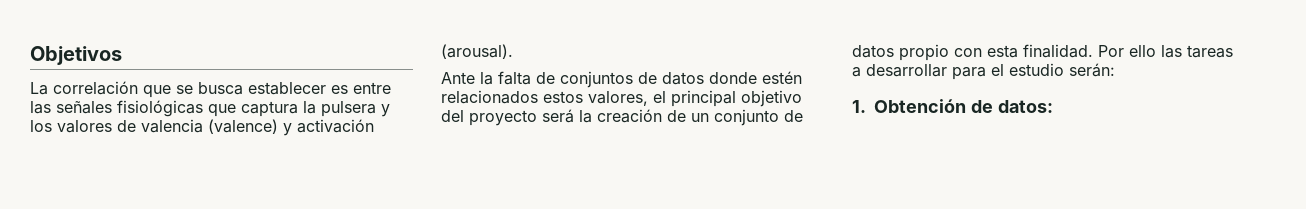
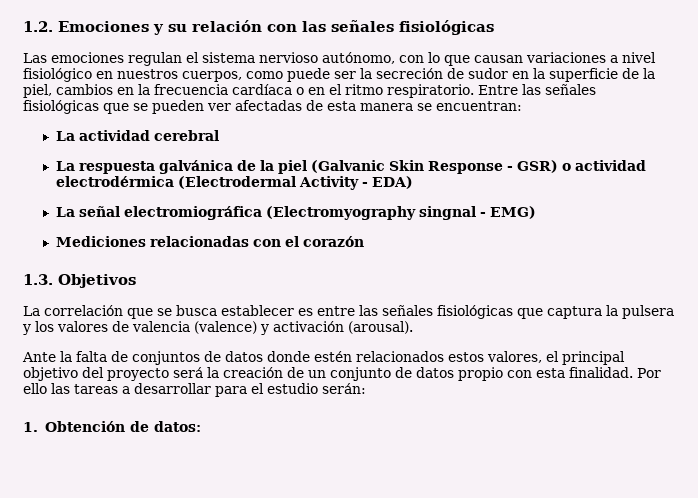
(30, 55) none -> [23,20,494,35] [23,52,656,66] [23,68,655,82] [23,84,596,98] [23,100,522,114] [55,130,219,141] [55,160,646,174] [55,176,413,190] [55,206,536,220] [55,236,364,247] [23,274,53,285] 1.2. Emociones y su relación con las señales fisiológicas // Las emociones regulan el sistema nervioso autónomo, con lo que causan variaciones a nivel fisiológico en nuestros cuerpos, como puede ser la secreción de sudor en la superficie de la piel, cambios en la frecuencia cardíaca o en el ritmo respiratorio. Entre las señales fisiológicas que se pueden ver afectadas de esta manera se encuentran: // La actividad cerebral // La respuesta galvánica de la piel (Galvanic Skin Response - GSR) o actividad electrodérmica (Electrodermal Activity - EDA) // La señal electromiográfica (Electromyography singnal - EMG) // Mediciones relacionadas con el corazón // 1.3.

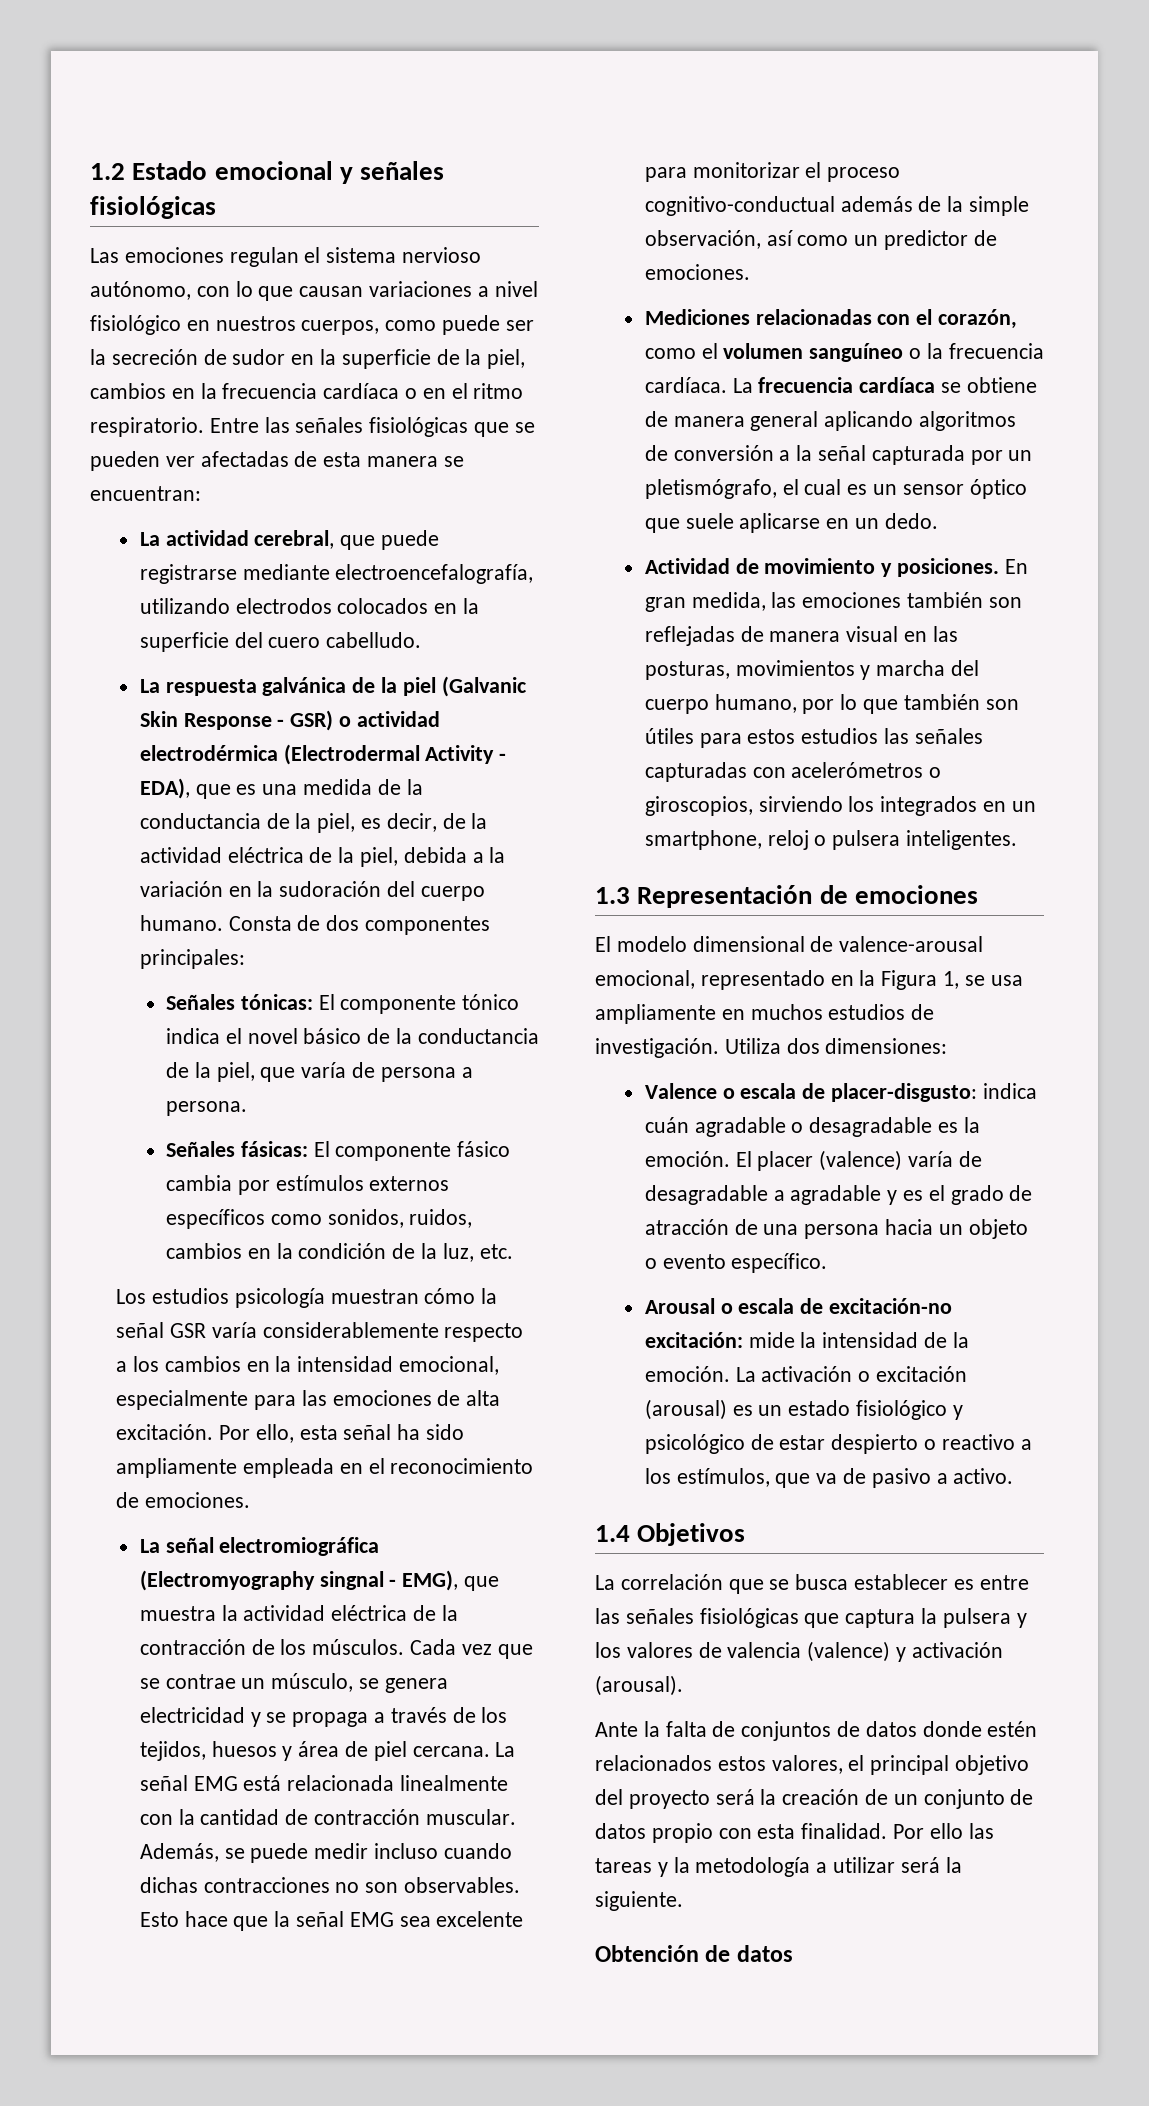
[23,20,326,35] 1.2. Emociones y su relación con las -> [90,161,353,184] 1.2 Estado emocional y
[153,130,219,141] cerebral -> [254,530,440,550] [139,564,534,584] [139,598,480,614] [139,632,422,652] cerebral, que puede registrarse mediante electroencefalografía, utilizando electrodos colocados en la superficie del cuero cabelludo.
[371,176,413,189] EDA) -> [139,778,423,799] [139,813,488,833] [139,847,506,867] [139,881,485,901] [139,915,491,935] [139,949,245,969] [165,994,520,1014] [165,1028,539,1044] [165,1062,473,1082] [165,1101,247,1116] [165,1141,511,1161] [165,1175,450,1195] [165,1209,473,1229] [165,1243,513,1262] [116,1288,498,1308] [116,1322,524,1342] [116,1356,500,1375] [116,1390,501,1410] [116,1424,465,1443] [116,1458,534,1478] [116,1492,250,1508] EDA), que es una medida de la conductancia de la piel, es decir, de la actividad eléctrica de la piel, debida a la variación en la sudoración del cuerpo humano. Consta de dos componentes principales: // Señales tónicas: El componente tónico indica el novel básico de la conductancia de la piel, que varía de persona a persona. // Señales fásicas: El componente fásico cambia por estímulos externos específicos como sonidos, ruidos, cambios en la condición de la luz, etc. // Los estudios psicología muestran cómo la señal GSR varía considerablemente respecto a los cambios en la intensidad emocional, especialmente para las emociones de alta excitación. Por ello, esta señal ha sido ampliamente empleada en el reconocimiento de emociones.
[489,206,536,219] [55,236,364,247] [23,274,53,285] EMG) // Mediciones relacionadas con el corazón // 1.3. -> [402,1570,500,1591] [139,1605,458,1621] [139,1639,533,1659] [139,1673,448,1693] [139,1707,508,1727] [139,1741,516,1761] [139,1775,509,1791] [139,1809,516,1825] [139,1843,512,1863] [139,1877,521,1893] [139,1911,524,1931] [644,162,901,182] [644,196,1030,216] [644,230,997,250] [644,264,750,280] [644,309,1018,329] [644,343,1044,362] [644,377,1037,393] [644,411,1017,431] [644,445,1033,465] [644,479,1027,499] [644,513,938,533] [644,558,1028,577] [644,592,1022,612] [644,626,958,646] [644,660,980,680] [644,694,1019,714] [644,728,983,748] [644,762,942,782] [644,796,1036,816] [644,830,1018,850] [595,885,978,908] [595,936,984,952] [595,970,1023,990] [595,1004,935,1024] [595,1038,948,1058] [644,1083,1037,1102] [644,1117,980,1137] [644,1150,982,1171] [644,1185,1033,1205] [644,1219,1028,1239] [644,1253,828,1273] [644,1298,953,1314] [644,1332,969,1348] [644,1366,968,1382] [644,1399,963,1420] [644,1434,1032,1454] [644,1468,1014,1488] [595,1525,630,1542] EMG), que muestra la actividad eléctrica de la contracción de los músculos. Cada vez que se contrae un músculo, se genera electricidad y se propaga a través de los tejidos, huesos y área de piel cercana. La señal EMG está relacionada linealmente con la cantidad de contracción muscular. Además, se puede medir incluso cuando dichas contracciones no son observables. Esto hace que la señal EMG sea excelente para monitorizar el proceso cognitivo-conductual además de la simple observación, así como un predictor de emociones. // Mediciones relacionadas con el corazón, como el volumen sanguíneo o la frecuencia cardíaca. La frecuencia cardíaca se obtiene de manera general aplicando algoritmos de conversión a la señal capturada por un pletismógrafo, el cual es un sensor óptico que suele aplicarse en un dedo. // Actividad de movimiento y posiciones. En gran medida, las emociones también son reflejadas de manera visual en las posturas, movimientos y marcha del cuerpo humano, por lo que también son útiles para estos estudios las señales capturadas con acelerómetros o giroscopios, sirviendo los integrados en un smartphone, reloj o pulsera inteligentes. // 1.3 Representación de emociones // El modelo dimensional de valence-arousal emocional, representado en la Figura 1, se usa ampliamente en muchos estudios de investigación. Utiliza dos dimensiones: // Valence o escala de placer-disgusto: indica cuán agradable o desagradable es la emoción. El placer (valence) varía de desagradable a agradable y es el grado de atracción de una persona hacia un objeto o evento específico. // Arousal o escala de excitación-no excitación: mide la intensidad de la emoción. La activación o excitación (arousal) es un estado fisiológico y psicológico de estar despierto o reactivo a los estímulos, que va de pasivo a activo. // 1.4
[122,383,366,397] [23,422,38,432] a desarrollar para el estudio serán: // 1. -> [657,1857,962,1877] [595,1891,683,1911] y la metodología a utilizar será la siguiente. //
[153,421,201,432] datos: -> [736,1945,793,1962] datos

